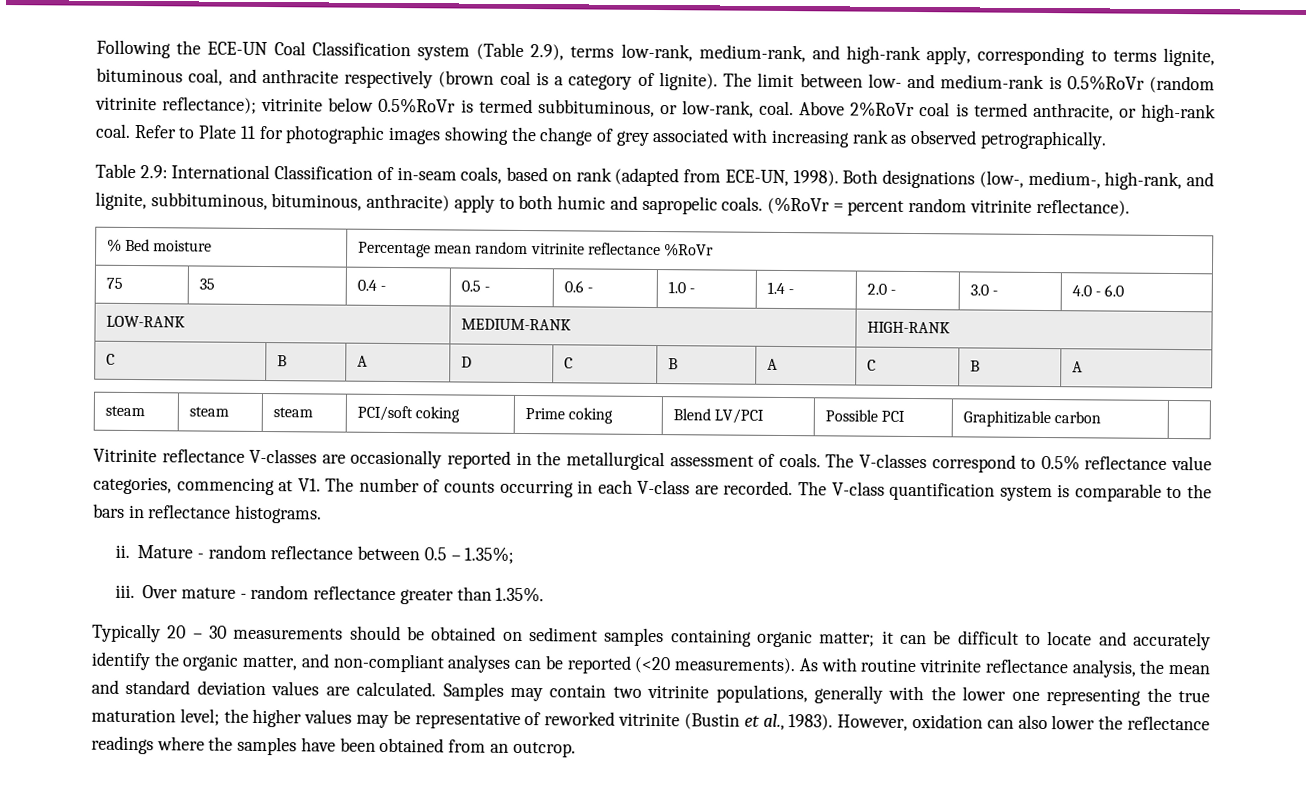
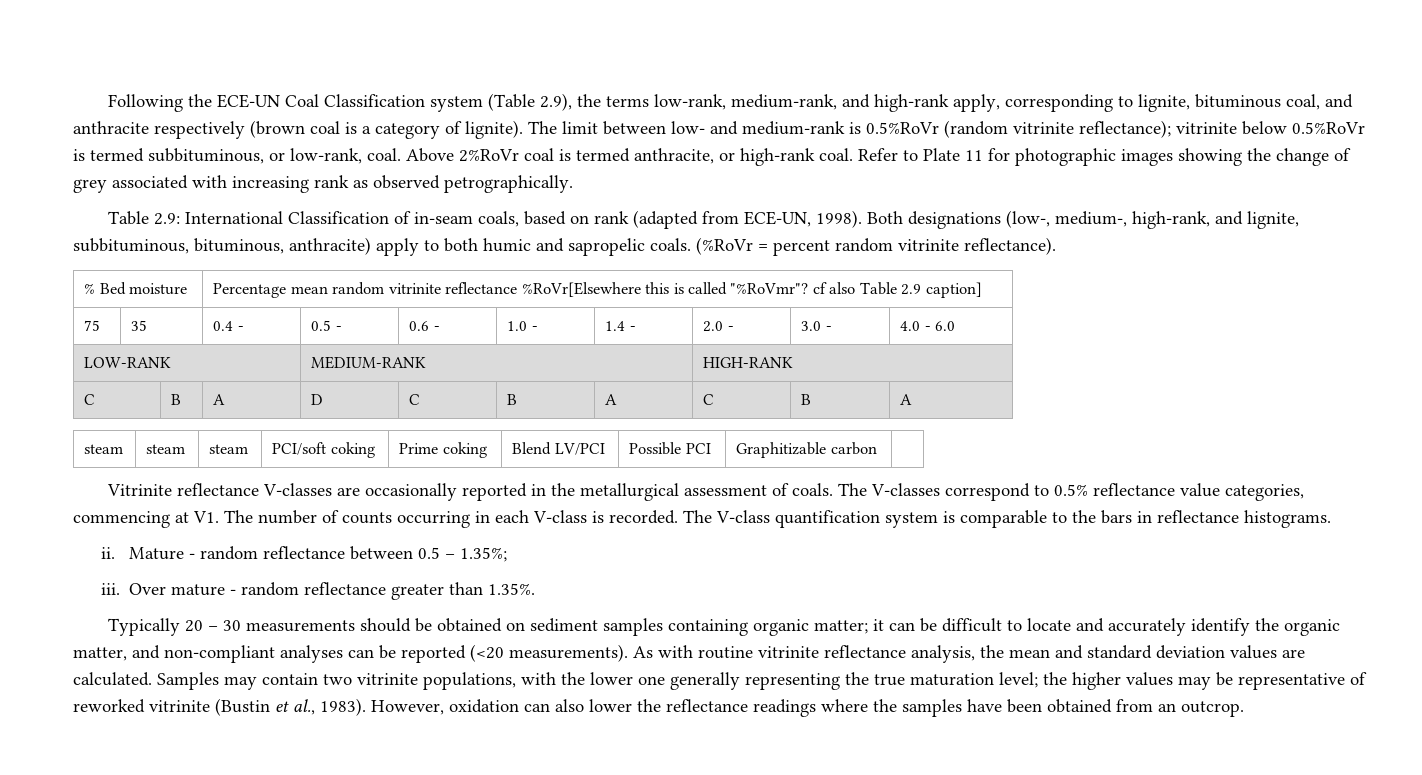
(565, 52) none -> [577,94,602,107] the
[1112,50,1157,62] terms -> (1134, 101) none
[664,243,715,257] %RoVr -> [521,282,982,298] %RoVr[Elsewhere this is called "%RoVmr"? cf also Table 2.9 caption]
[694,485,719,495] are -> [592,511,604,523] is
[814,685,884,704] generally -> (516, 681) none
(1040, 696) none -> [670,672,740,690] generally

